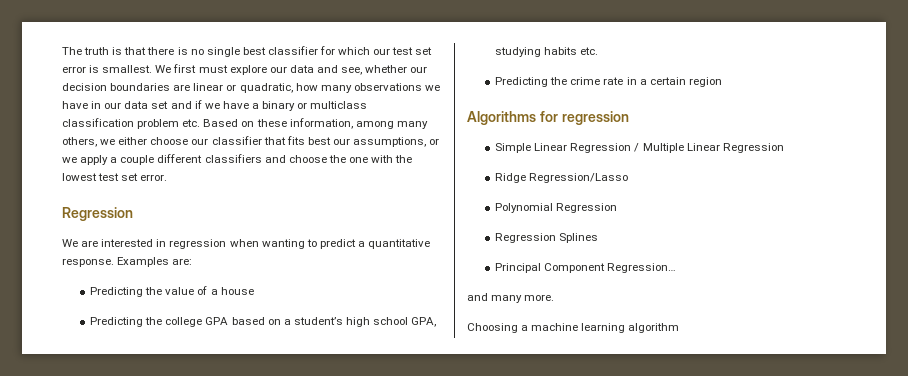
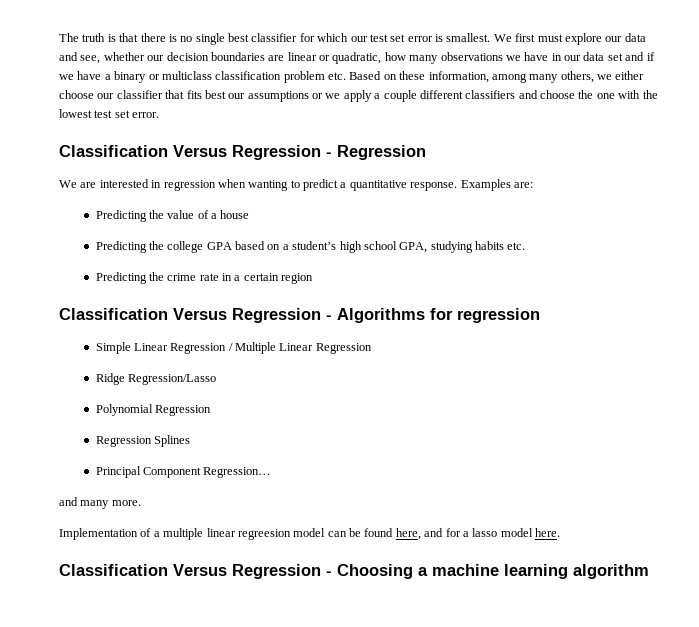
[353,137,427,147] assumptions, -> [247,91,309,102] assumptions
(168, 177) none -> [59,145,332,160] Classification Versus Regression -
(722, 82) none -> [59,308,332,323] Classification Versus Regression -
(555, 297) none -> [59,528,560,540] [59,564,332,579] Implementation of a multiple linear regreesion model can be found here, and for a lasso model here. // Classification Versus Regression -

